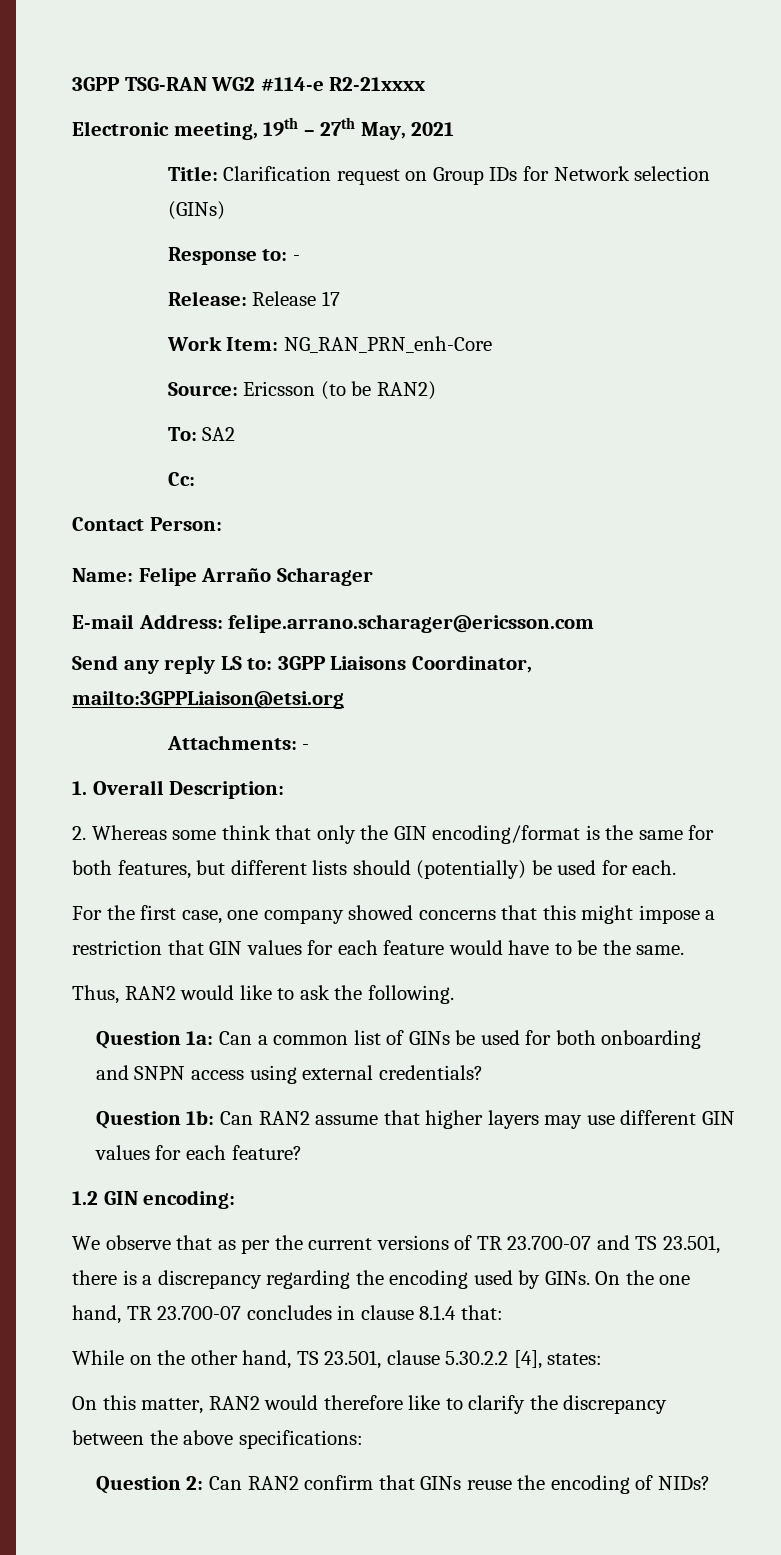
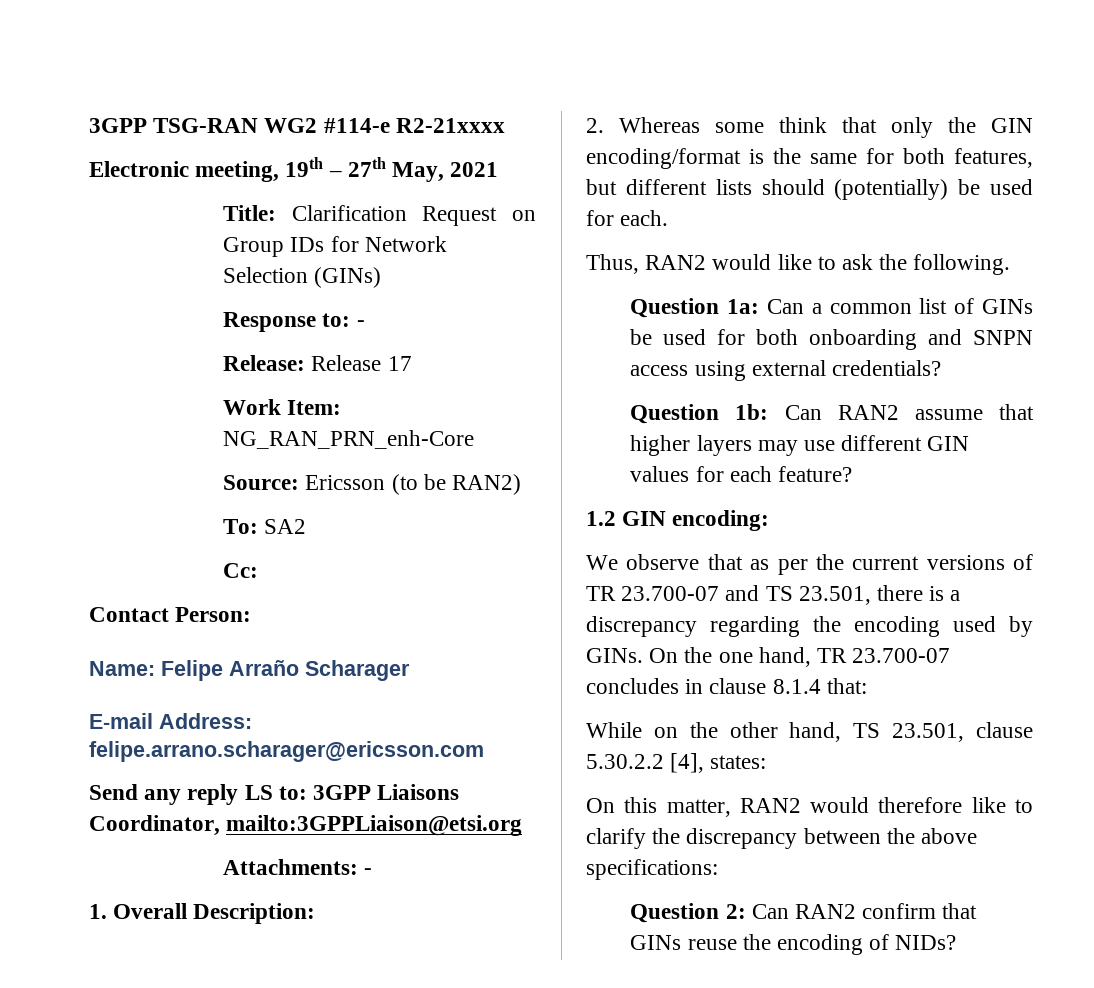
[336,169,400,185] request -> [422,206,498,226] Request
[634,166,711,181] selection -> [223,267,309,283] Selection
[72,905,716,924] [72,940,685,955] // For the first case, one company showed concerns that this might impose a restriction that GIN values for each feature would have to be the same. -> (669, 218) none

